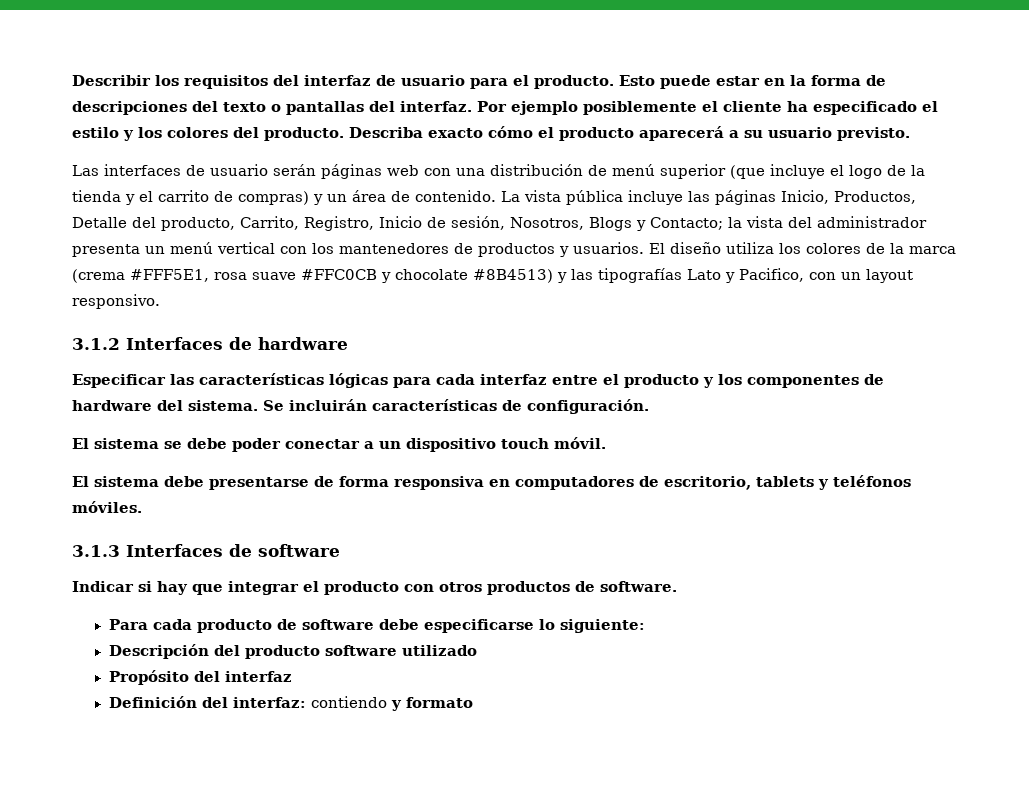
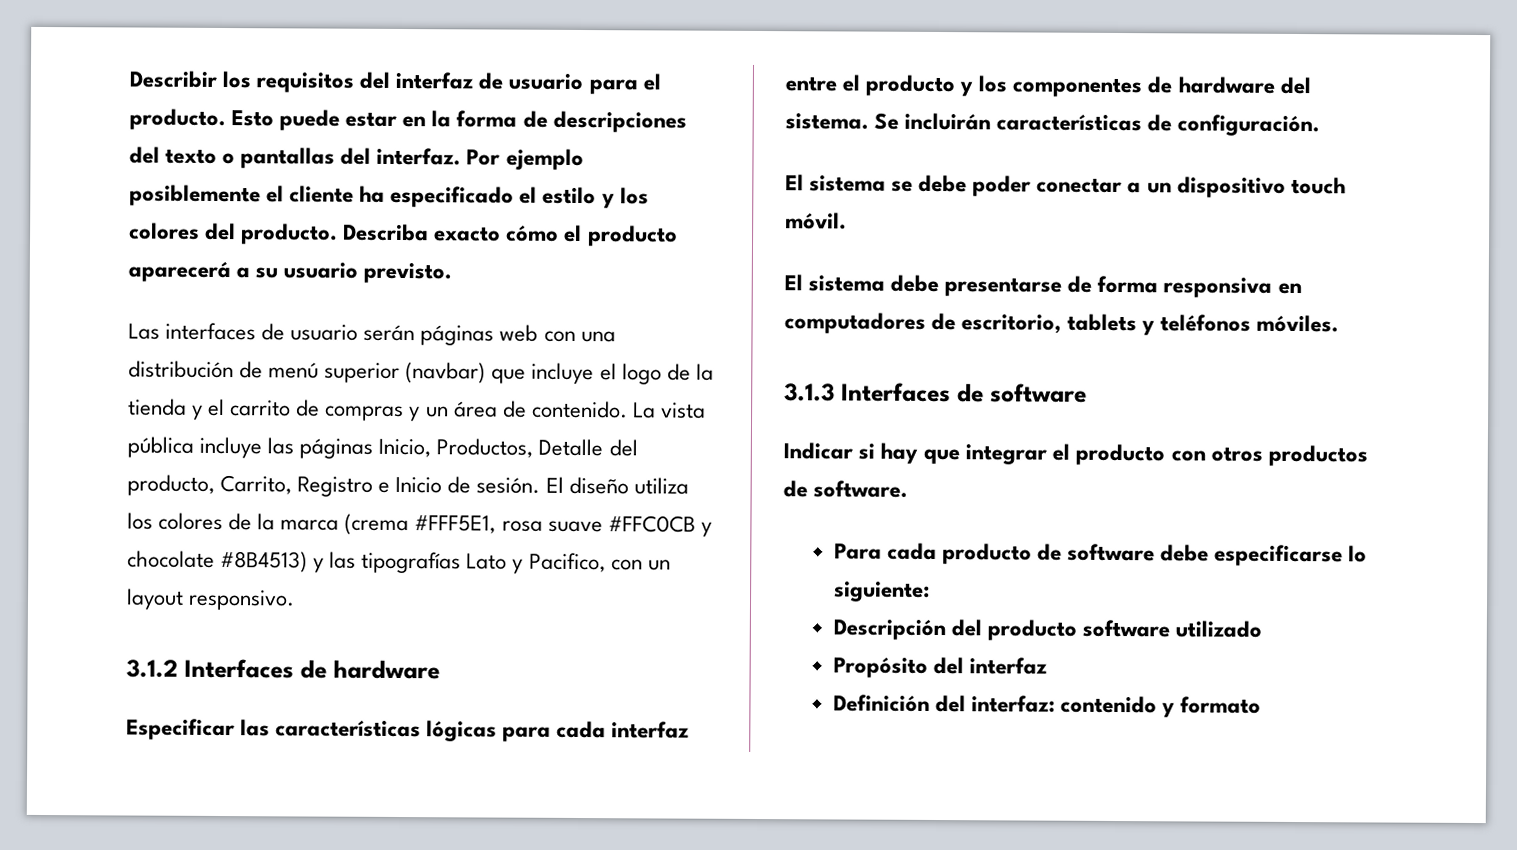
[730,165,765,179] (que -> [405,362,527,384] (navbar) que
[238,191,309,205] compras) -> [325,405,405,422] compras
[304,216,927,231] [72,242,644,257] Registro, Inicio de sesión, Nosotros, Blogs y Contacto; la vista del administrador presenta un menú vertical con los mantenedores de productos y usuarios. -> [297,476,541,497] Registro e Inicio de sesión.
[310,696,387,708] contiendo -> [1060,695,1158,714] contenido

